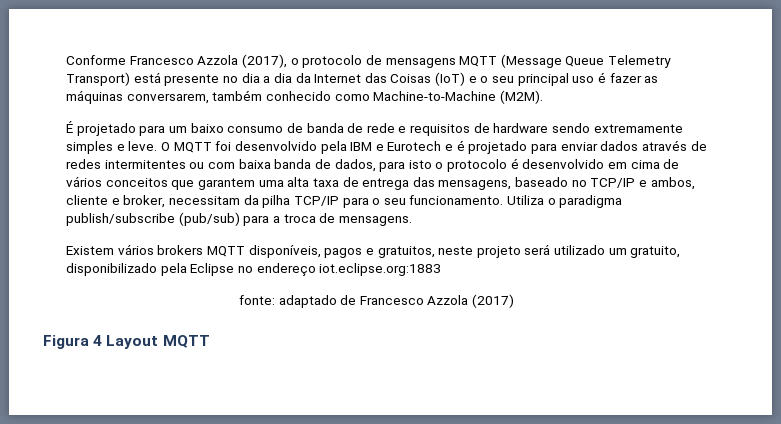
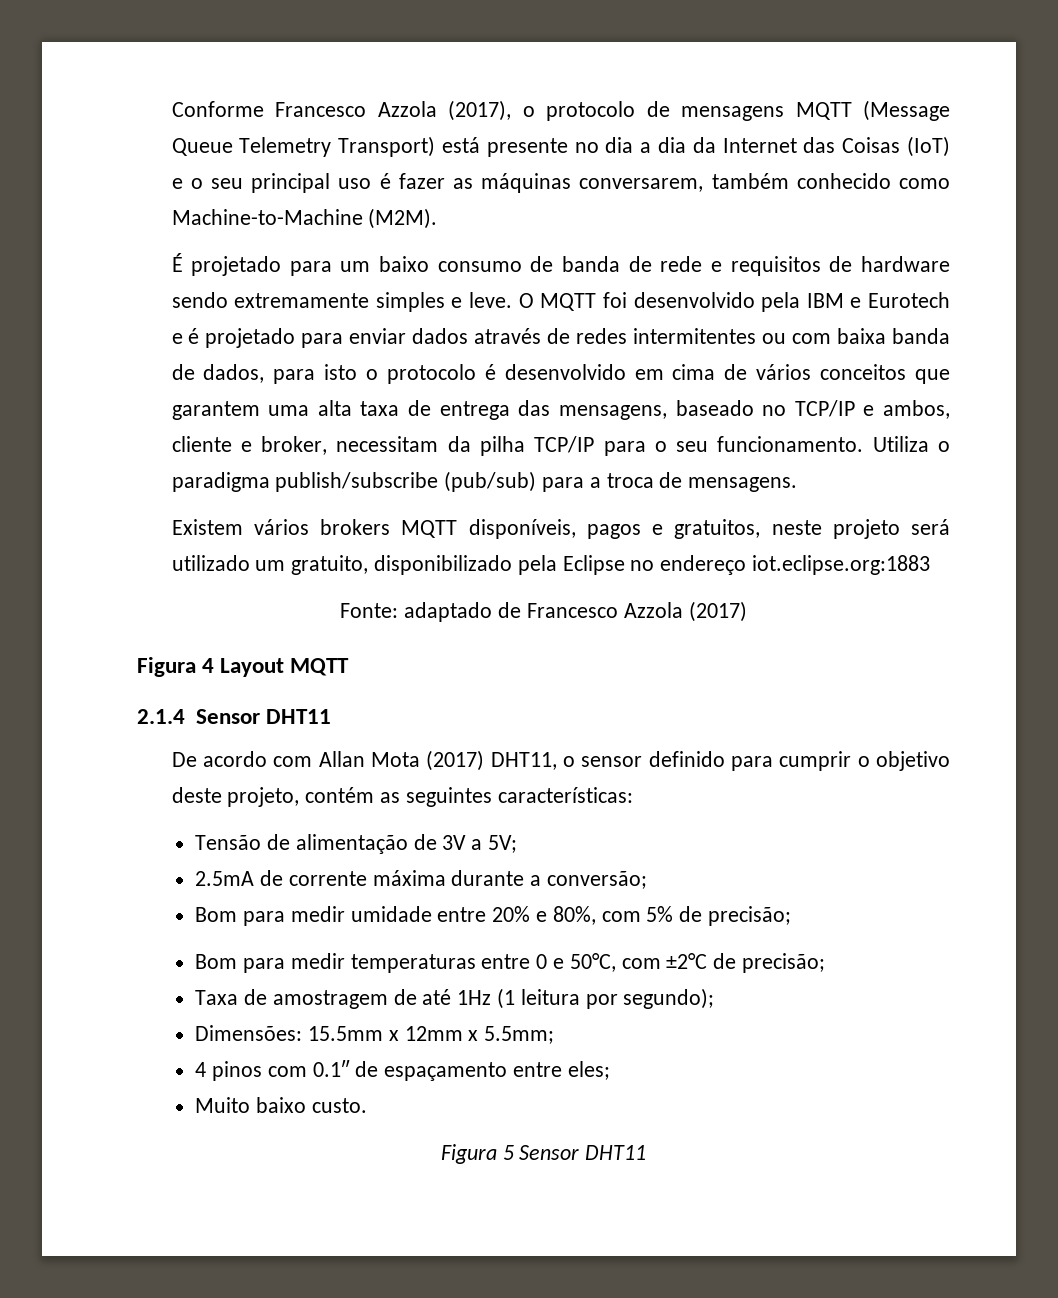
[238,295,275,305] fonte: -> [340,603,399,618] Fonte:
(210, 341) none -> [137,709,331,724] [171,750,950,771] [171,787,633,807] [195,834,517,854] [195,870,647,889] [195,906,792,926] [195,953,826,973] [195,988,715,1009] [195,1025,555,1044] [195,1060,610,1081] [195,1097,367,1113] [440,1144,647,1164] // 2.1.4 Sensor DHT11 // De acordo com Allan Mota (2017) DHT11, o sensor definido para cumprir o objetivo deste projeto, contém as seguintes características: // Tensão de alimentação de 3V a 5V; // 2.5mA de corrente máxima durante a conversão; // Bom para medir umidade entre 20% e 80%, com 5% de precisão; // Bom para medir temperaturas entre 0 e 50°C, com ±2°C de precisão; // Taxa de amostragem de até 1Hz (1 leitura por segundo); // Dimensões: 15.5mm x 12mm x 5.5mm; // 4 pinos com 0.1″ de espaçamento entre eles; // Muito baixo custo. // Figura 5 Sensor DHT11

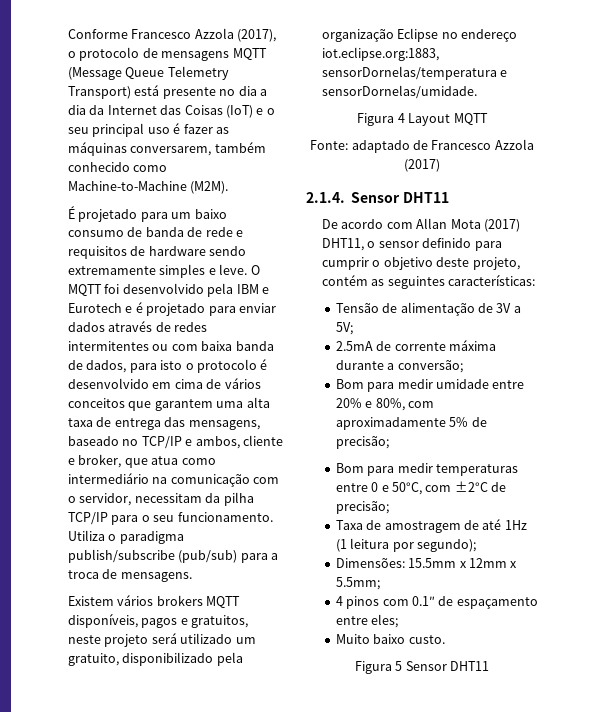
(328, 445) none -> [124,456,216,468] [68,473,280,487] [68,493,132,506] que atua como intermediário na comunicação com o servidor,
(557, 565) none -> [322,29,395,42] organização
[751,555,930,575] iot.eclipse.org:1883 -> [322,47,440,61] [322,66,508,80] [322,85,478,99] [357,113,488,126] iot.eclipse.org:1883, sensorDornelas/temperatura e sensorDornelas/umidade. // Figura 4 Layout MQTT
[137,657,350,677] [137,709,185,724] Figura 4 Layout MQTT // 2.1.4 -> [306,192,345,203] 2.1.4.
(641, 916) none -> [335,417,446,430] aproximadamente

